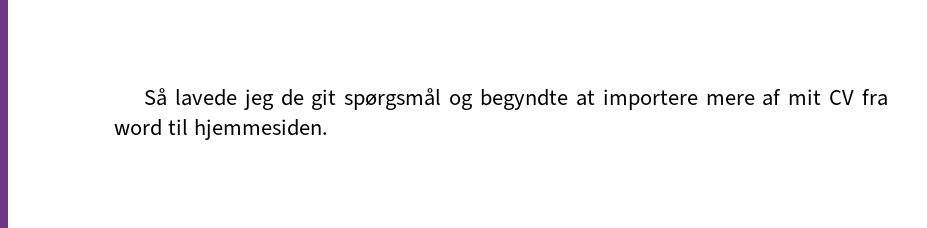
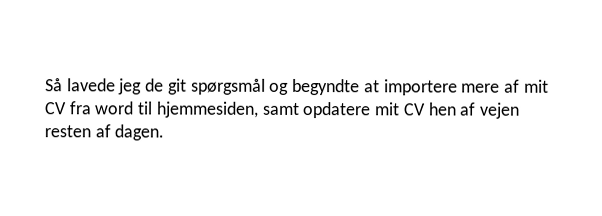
[194,119,329,140] hjemmesiden. -> [155,101,520,119] [44,124,165,141] hjemmesiden, samt opdatere mit CV hen af vejen resten af dagen.

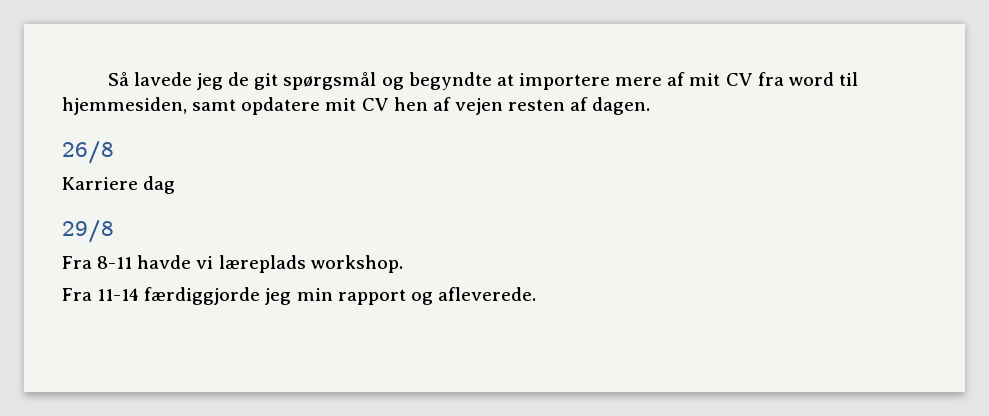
(165, 132) none -> [62,141,114,164] [62,176,176,194] [62,220,114,243] [62,255,403,273] [62,287,536,305] // 26/8 // Karriere dag // 29/8 // Fra 8-11 havde vi læreplads workshop. // Fra 11-14 færdiggjorde jeg min rapport og afleverede.

